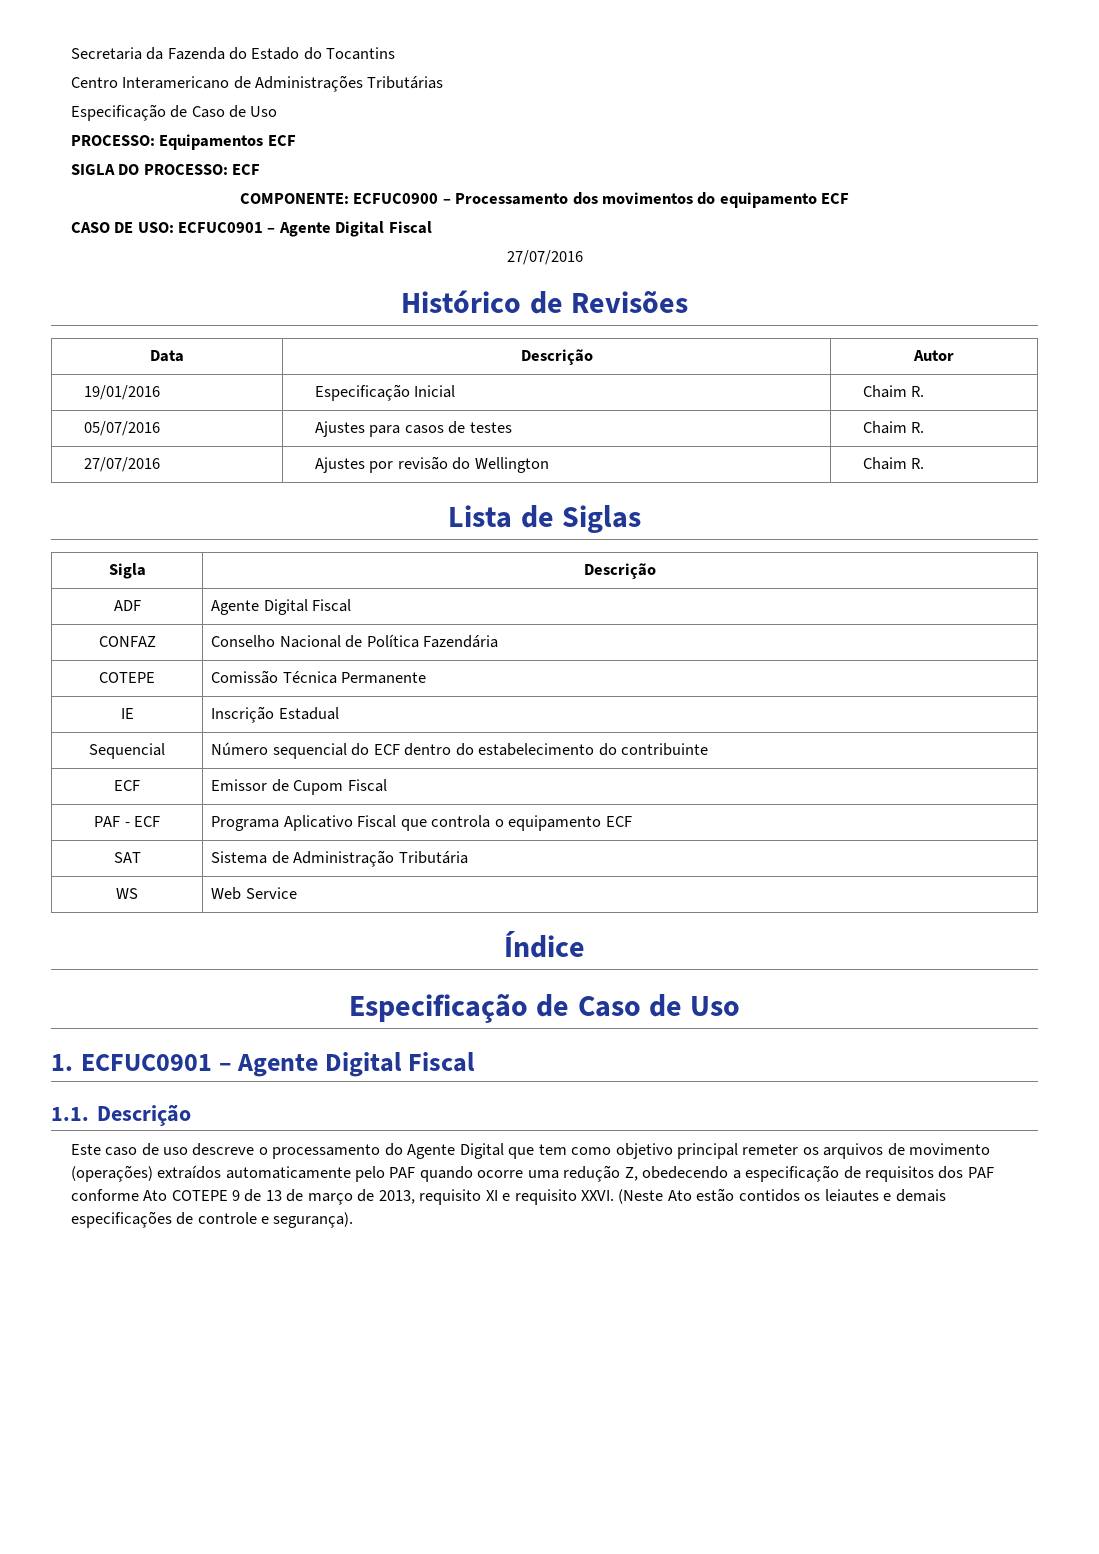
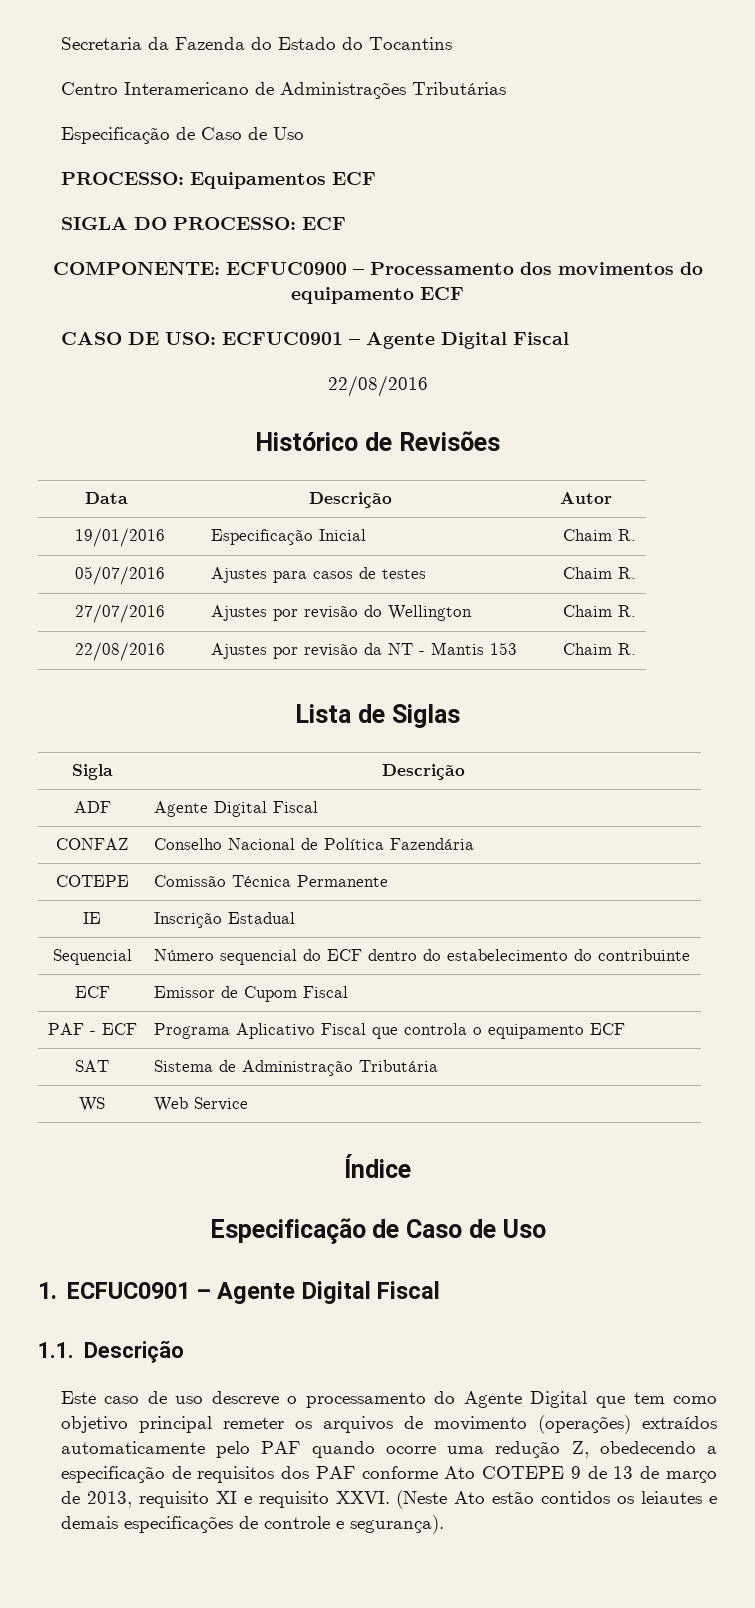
[506,250,583,265] 27/07/2016 -> [327,375,428,397] 22/08/2016
(925, 463) none -> [74,642,165,661] [210,642,517,659] [562,643,636,655] // 22/08/2016 | Ajustes por revisão da NT - Mantis 153 | Chaim R.

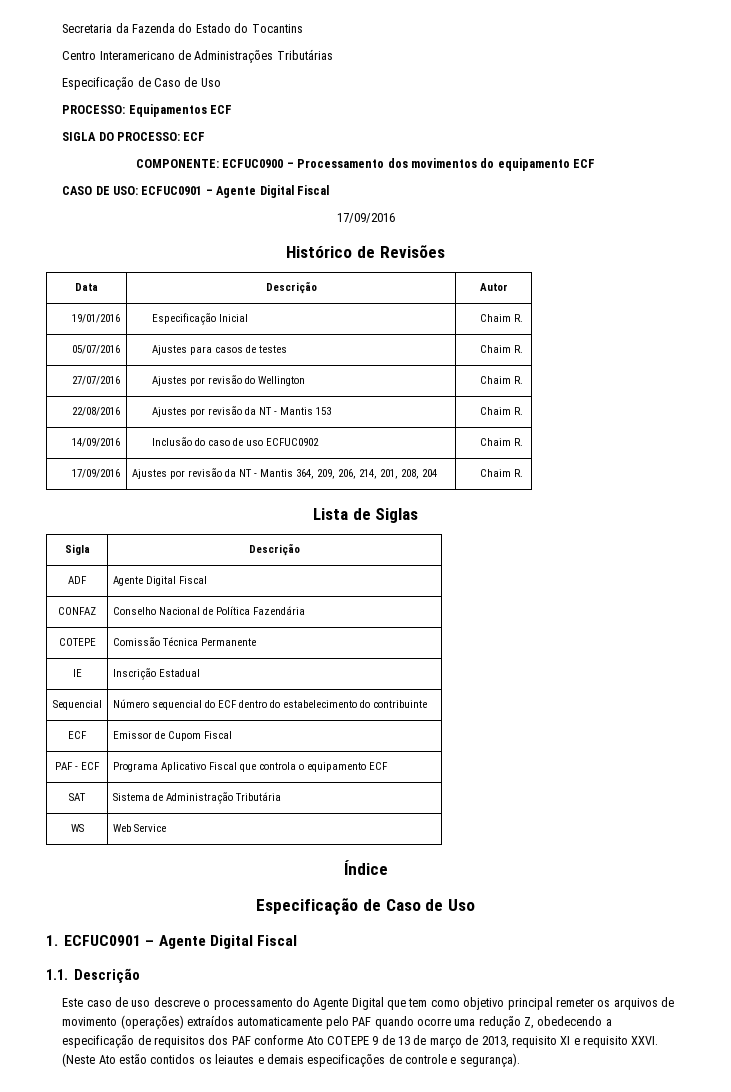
[327,375,428,397] 22/08/2016 -> [336,213,395,223] 17/09/2016
(636, 649) none -> [71,438,120,447] [151,437,319,446] [480,438,524,446] [71,469,120,478] [131,468,437,479] [480,469,524,477] // 14/09/2016 | Inclusão do caso de uso ECFUC0902 | Chaim R. // 17/09/2016 | Ajustes por revisão da NT - Mantis 364, 209, 206, 214, 201, 208, 204 | Chaim R.

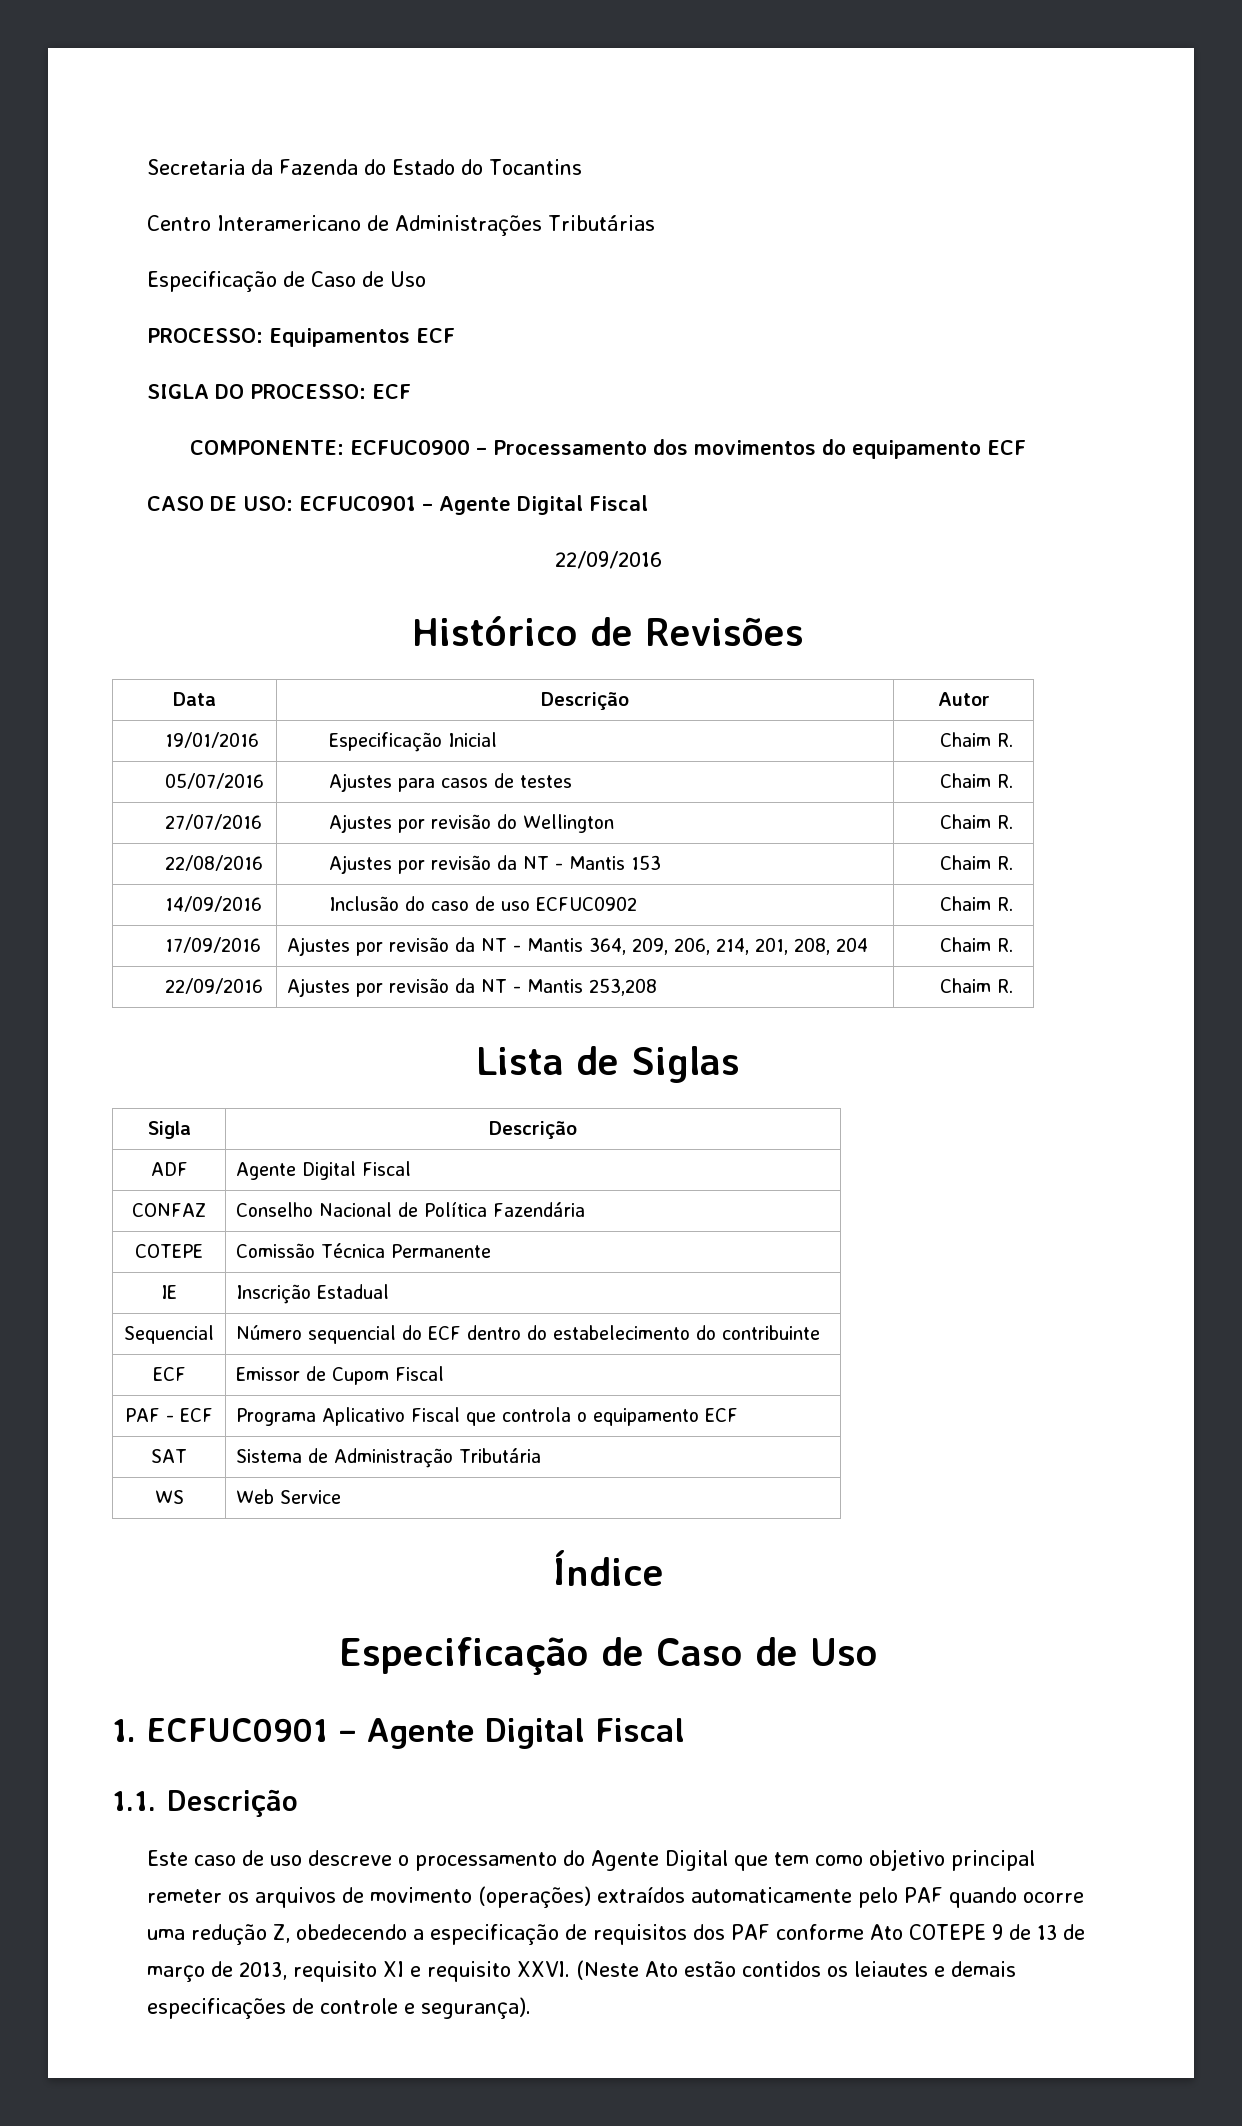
[336,213,395,223] 17/09/2016 -> [554,551,662,569] 22/09/2016
(524, 473) none -> [165,978,264,994] [287,978,658,997] [939,978,1013,993] // 22/09/2016 | Ajustes por revisão da NT - Mantis 253,208 | Chaim R.

